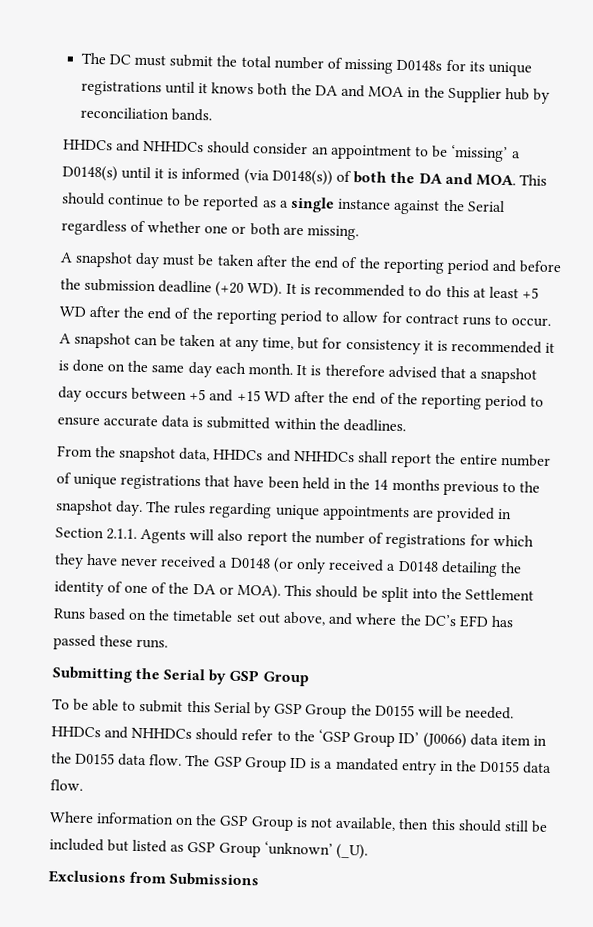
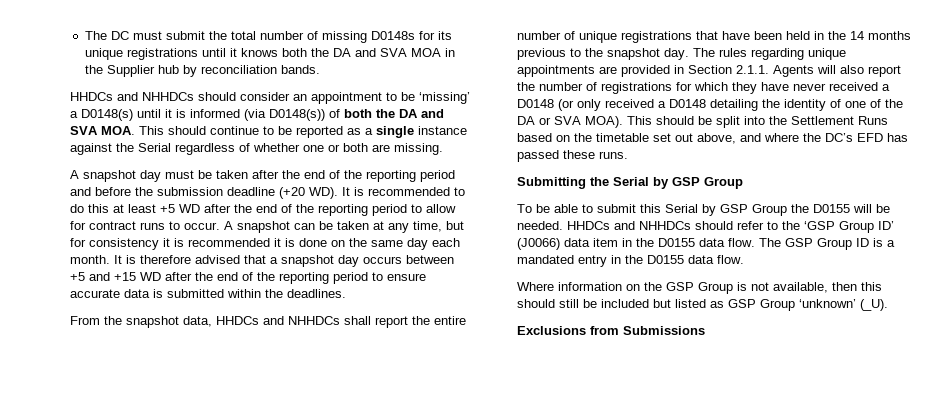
(366, 91) none -> [379,48,407,57] SVA
(473, 178) none -> [70,126,99,135] SVA
(234, 590) none -> [554,116,582,125] SVA

